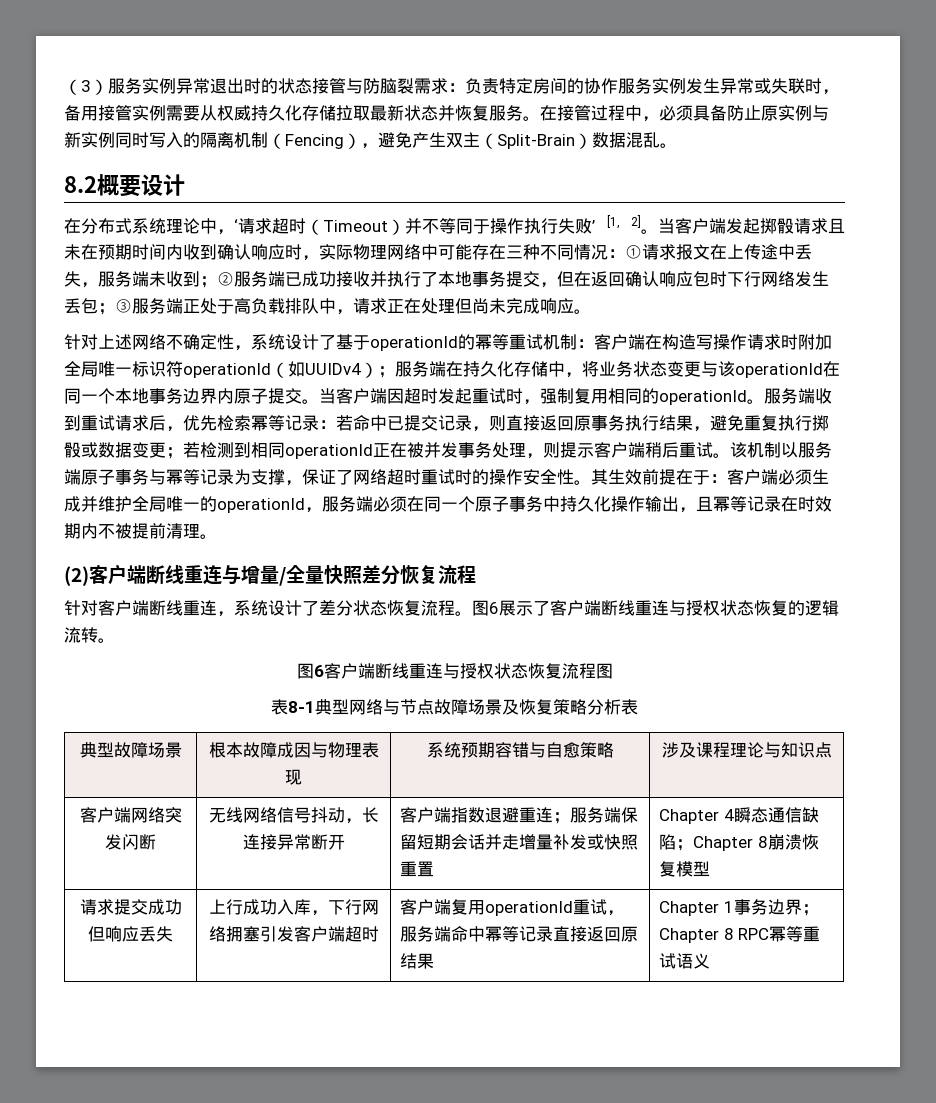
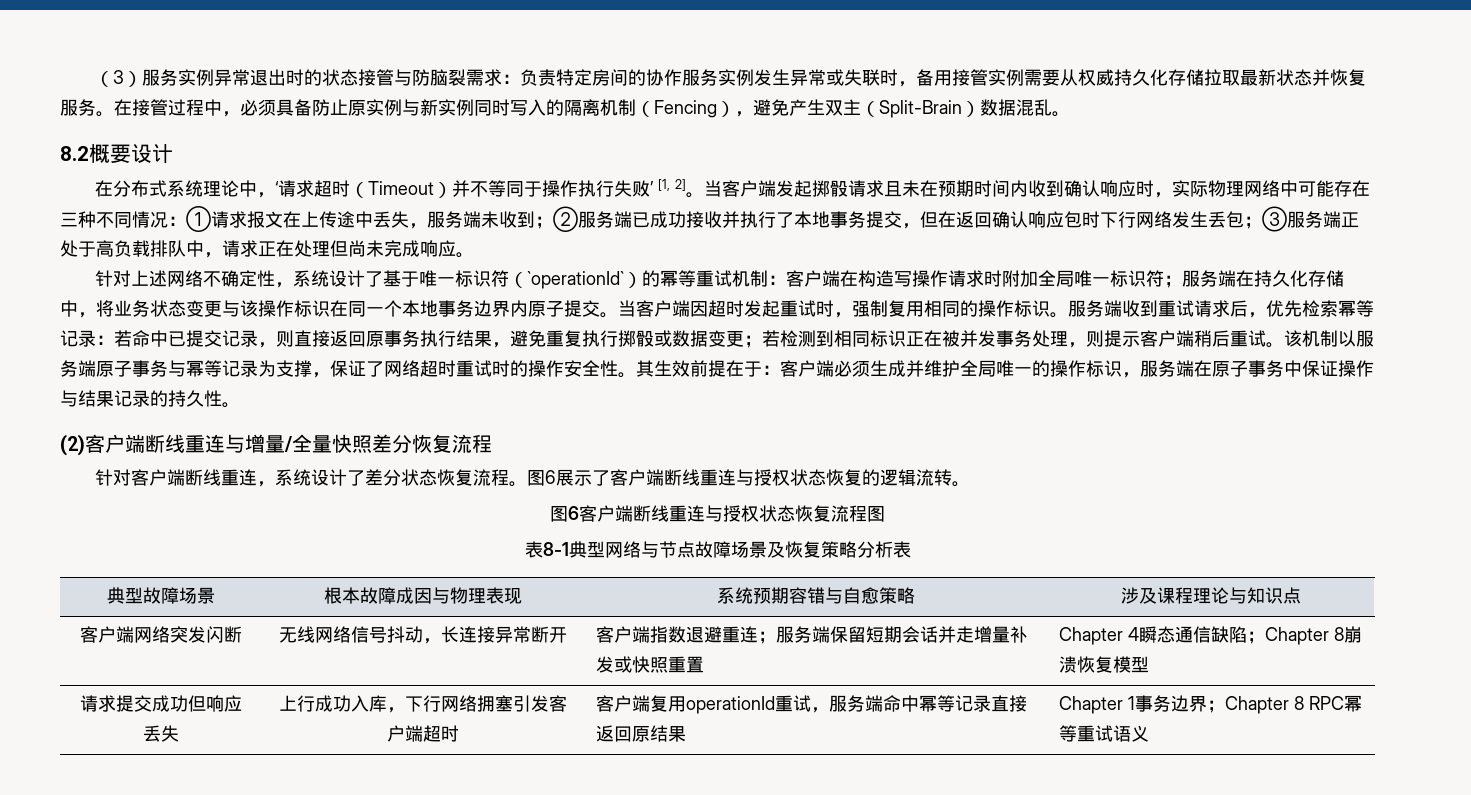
[370,336,458,351] operationId -> [418,270,642,289] 唯一标识符（`operationId`）
[183,361,378,378] operationId（如UUIDv4） -> (1164, 278) none
[735,363,823,378] operationId -> [258,300,330,317] 操作标识
[659,390,747,405] operationId -> [978,300,1050,317] 操作标识
[285,444,373,459] operationId -> [870,330,906,347] 标识
[217,496,832,513] [64,523,200,539] operationId，服务端必须在同一个原子事务中持久化操作输出，且幂等记录在时效期内不被提前清理 -> [1050,360,1374,378] [60,390,222,407] 操作标识，服务端在原子事务中保证操作与结果记录的持久性

